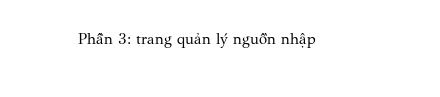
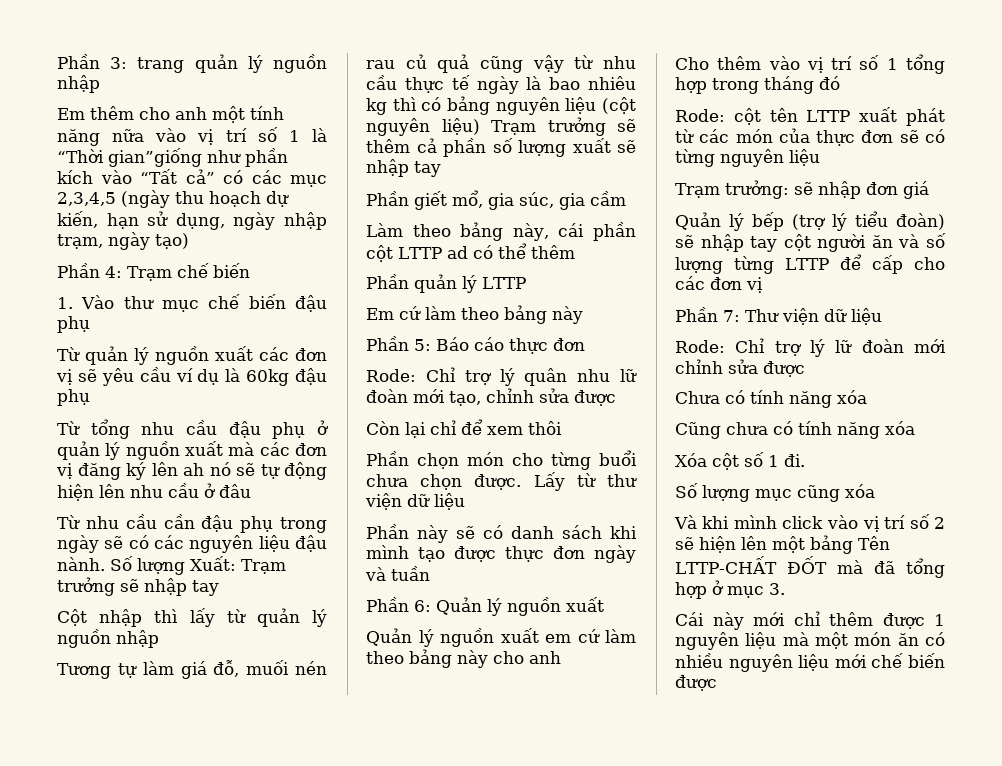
(316, 40) none -> [57,106,284,123] [57,127,327,146] [57,148,288,167] [57,169,327,187] [57,190,289,208] [57,211,327,230] [57,232,189,250] [57,263,250,281] [57,294,327,312] [57,316,90,333] [57,346,327,365] [56,367,327,386] [57,389,90,406] [57,419,328,439] [57,441,327,460] [56,462,327,480] [57,483,251,501] [57,514,327,533] [57,535,327,553] [57,556,286,575] [57,577,219,596] [57,608,327,627] [57,629,159,648] [57,660,327,679] [366,54,636,73] [366,75,636,94] [366,96,636,115] [366,117,636,136] [366,138,636,157] [366,159,441,177] [366,190,626,210] [366,222,636,241] [366,243,575,262] [366,274,526,293] [366,305,583,324] [366,336,585,354] [366,367,637,386] [366,388,616,406] [366,419,562,438] [366,450,637,470] [366,472,637,491] [365,493,465,510] [366,524,637,543] [366,545,636,563] [365,566,430,581] [366,597,604,616] [366,628,636,647] [366,649,561,668] [675,54,945,74] [675,76,840,94] [675,107,945,126] [675,128,945,146] [675,149,820,167] [675,180,929,199] [675,211,945,231] [675,233,946,252] [675,254,945,274] [675,276,763,293] [675,307,882,325] [675,338,946,357] [675,359,805,377] [675,390,867,408] [675,421,915,439] [675,452,805,470] [675,483,875,502] [674,514,945,532] [675,535,890,554] [675,556,945,578] [675,580,785,599] [675,611,945,630] [675,632,945,650] [675,653,945,672] [675,675,717,691] // Em thêm cho anh một tính năng nữa vào vị trí số 1 là “Thời gian”giống như phần kích vào “Tất cả” có các mục 2,3,4,5 (ngày thu hoạch dự kiến, hạn sử dụng, ngày nhập trạm, ngày tạo) // Phần 4: Trạm chế biến // 1. Vào thư mục chế biến đậu phụ // Từ quản lý nguồn xuất các đơn vị sẽ yêu cầu ví dụ là 60kg đậu phụ // Từ tổng nhu cầu đậu phụ ở quản lý nguồn xuất mà các đơn vị đăng ký lên ah nó sẽ tự động hiện lên nhu cầu ở đâu // Từ nhu cầu cần đậu phụ trong ngày sẽ có các nguyên liệu đậu nành. Số lượng Xuất: Trạm trưởng sẽ nhập tay // Cột nhập thì lấy từ quản lý nguồn nhập // Tương tự làm giá đỗ, muối nén rau củ quả cũng vậy từ nhu cầu thực tế ngày là bao nhiêu kg thì có bảng nguyên liệu (cột nguyên liệu) Trạm trưởng sẽ thêm cả phần số lượng xuất sẽ nhập tay // Phần giết mổ, gia súc, gia cầm // Làm theo bảng này, cái phần cột LTTP ad có thể thêm // Phần quản lý LTTP // Em cứ làm theo bảng này // Phần 5: Báo cáo thực đơn // Rode: Chỉ trợ lý quân nhu lữ đoàn mới tạo, chỉnh sửa được // Còn lại chỉ để xem thôi // Phần chọn món cho từng buổi chưa chọn được. Lấy từ thư viện dữ liệu // Phần này sẽ có danh sách khi mình tạo được thực đơn ngày và tuần // Phần 6: Quản lý nguồn xuất // Quản lý nguồn xuất em cứ làm theo bảng này cho anh // Cho thêm vào vị trí số 1 tổng hợp trong tháng đó // Rode: cột tên LTTP xuất phát từ các món của thực đơn sẽ có từng nguyên liệu // Trạm trưởng: sẽ nhập đơn giá // Quản lý bếp (trợ lý tiểu đoàn) sẽ nhập tay cột người ăn và số lượng từng LTTP để cấp cho các đơn vị // Phần 7: Thư viện dữ liệu // Rode: Chỉ trợ lý lữ đoàn mới chỉnh sửa được // Chưa có tính năng xóa // Cũng chưa có tính năng xóa // Xóa cột số 1 đi. // Số lượng mục cũng xóa // Và khi mình click vào vị trí số 2 sẽ hiện lên một bảng Tên LTTP-CHẤT ĐỐT mà đã tổng hợp ở mục 3. // Cái này mới chỉ thêm được 1 nguyên liệu mà một món ăn có nhiều nguyên liệu mới chế biến được

